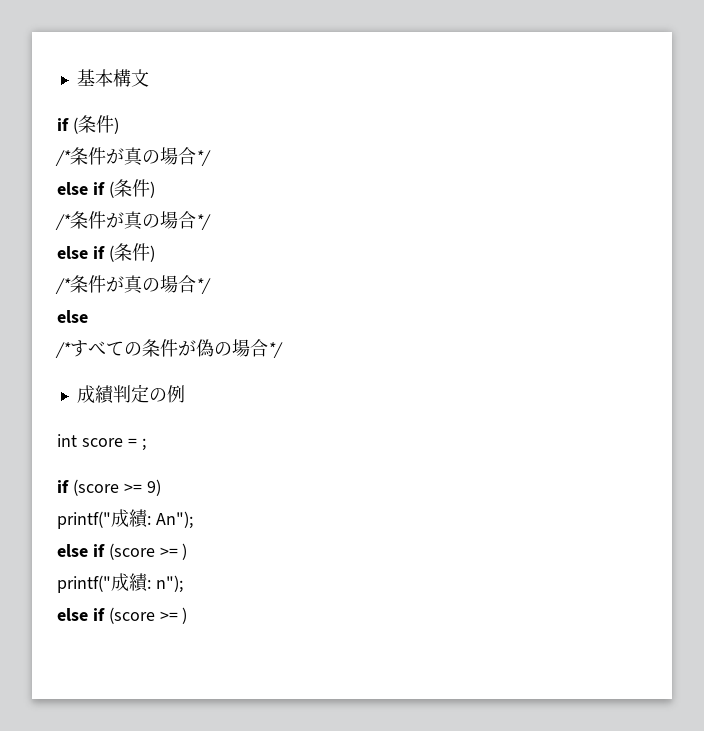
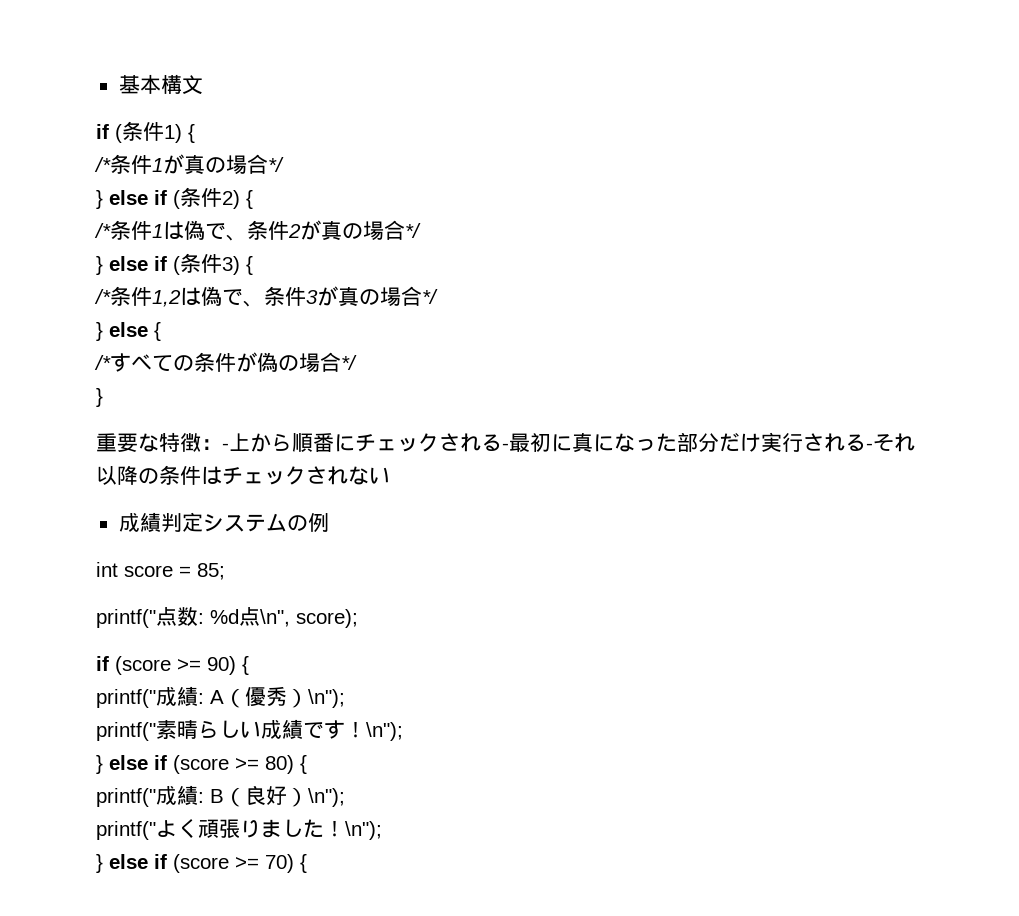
[113,117,119,134] [55,147,211,166] [57,179,155,198] [55,211,211,230] [57,243,155,262] [55,275,211,294] [57,310,88,323] ) // /*条件が真の場合*/ // else if (条件) // /*条件が真の場合*/ // else if (条件) // /*条件が真の場合*/ // else -> [164,124,195,143] [94,154,284,175] [96,187,253,209] [94,220,421,241] [96,253,253,275] [94,286,438,307] [96,322,161,341] 1) { // /*条件1が真の場合*/ // } else if (条件2) { // /*条件1は偽で、条件2が真の場合*/ // } else if (条件3) { // /*条件1,2は偽で、条件3が真の場合*/ // } else {
(283, 350) none -> [96,388,103,407] [96,432,915,453] [96,465,390,485] // } // 重要な特徴：-上から順番にチェックされる-最初に真になった部分だけ実行される-それ以降の条件はチェックされない
(149, 393) none -> [202,513,287,532] システム
[141,438,146,451] [57,479,161,496] [57,509,193,529] [57,543,188,560] [57,573,183,593] [57,607,188,624] ; // if (score >= 9) // printf("成績: An"); // else if (score >= ) // printf("成績: n"); // else if (score >= ) -> [197,563,225,580] [96,607,358,628] [96,656,249,675] [96,686,345,708] [96,719,403,741] [96,755,307,774] [96,785,345,807] [96,819,382,840] [96,854,307,873] 85; // printf("点数: %d点\n", score); // if (score >= 90) { // printf("成績: A（優秀）\n"); // printf("素晴らしい成績です！\n"); // } else if (score >= 80) { // printf("成績: B（良好）\n"); // printf("よく頑張りました！\n"); // } else if (score >= 70) {

